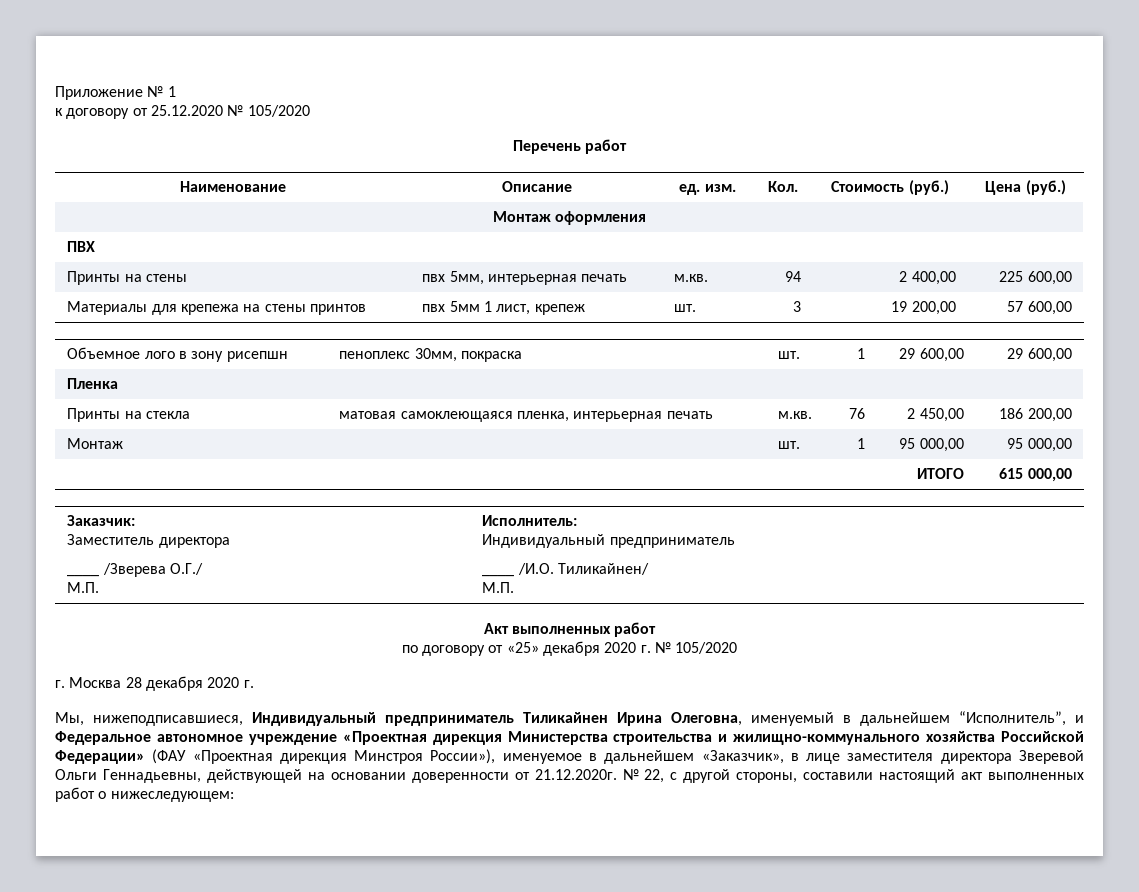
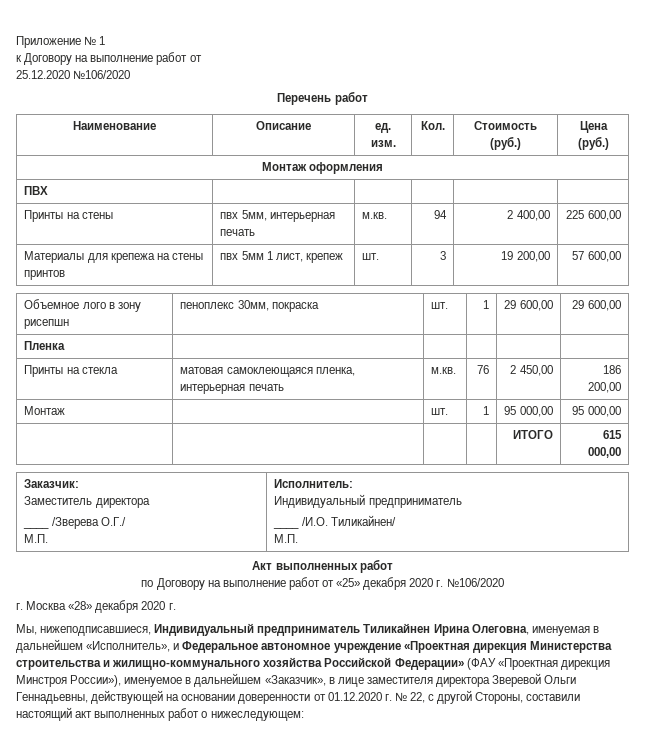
[66,105,310,119] договору от 25.12.2020 № 105/2020 -> [24,52,202,65] [16,70,131,79] Договору на выполнение работ от // 25.12.2020 №106/2020
[422,645,486,656] договору -> [156,577,320,590] Договору на выполнение работ
[654,642,738,654] № 105/2020 -> [446,578,504,587] №106/2020
[125,677,142,688] 28 -> [68,601,93,610] «28»
[751,711,1066,726] именуемый в дальнейшем “Исполнитель”, -> [531,626,599,636] [16,639,171,653] именуемая в дальнейшем «Исполнитель»,
[534,769,617,780] 21.12.2020г. -> [327,692,392,701] 01.12.2020 г.
[736,772,798,783] стороны, -> [475,692,524,704] Стороны,

